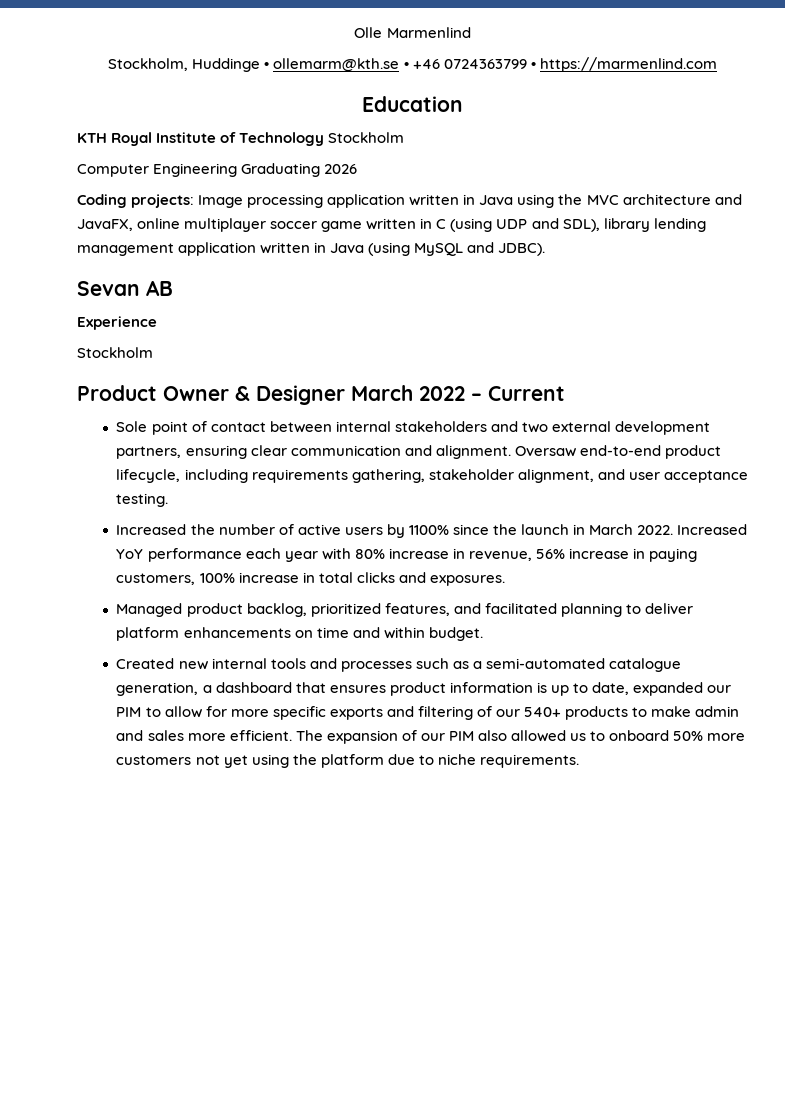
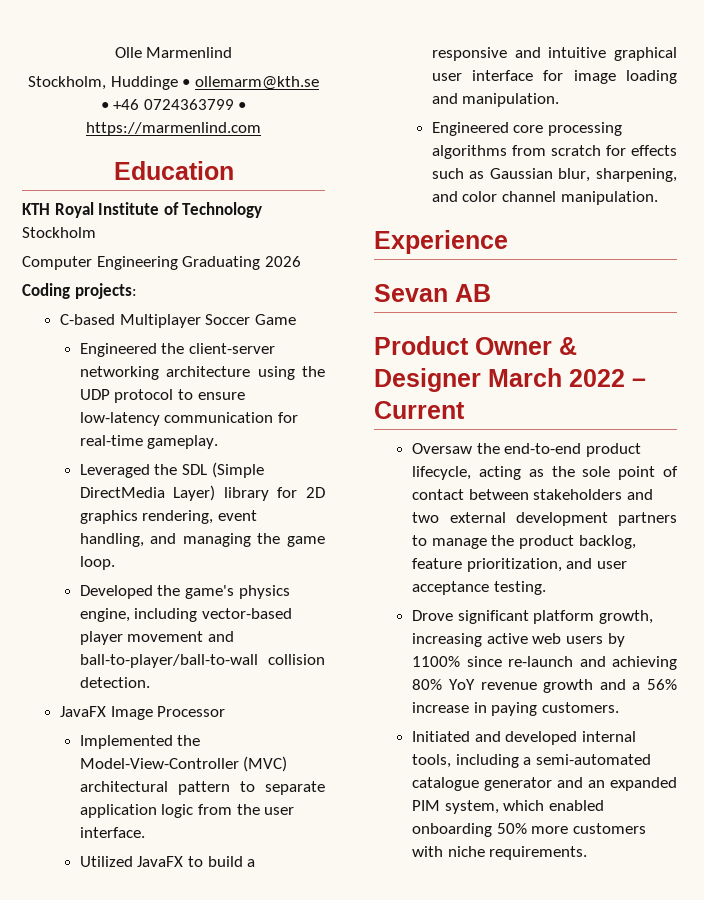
[198,194,742,208] [77,218,706,232] [77,242,546,256] Image processing application written in Java using the MVC architecture and JavaFX, online multiplayer soccer game written in C (using UDP and SDL), library lending management application written in Java (using MySQL and JDBC). -> [60,314,297,328] [79,343,276,357] [79,366,326,380] [79,389,245,403] [79,412,299,426] [79,435,219,449] [79,462,264,478] [79,485,325,501] [79,510,258,524] [79,533,325,547] [79,556,115,570] [79,585,290,599] [79,608,293,622] [79,631,235,645] [79,654,325,668] [79,677,150,688] [60,706,226,720] [79,735,201,749] [79,756,288,772] [79,781,325,795] [79,804,295,818] [79,827,145,838] [79,856,256,867] [431,47,677,61] [431,70,677,84] [431,93,560,107] [431,122,623,136] [431,145,677,159] [431,168,677,182] [431,191,658,205] [374,230,508,254] // C-based Multiplayer Soccer Game // Engineered the client-server networking architecture using the UDP protocol to ensure low-latency communication for real-time gameplay. // Leveraged the SDL (Simple DirectMedia Layer) library for 2D graphics rendering, event handling, and managing the game loop. // Developed the game's physics engine, including vector-based player movement and ball-to-player/ball-to-wall collision detection. // JavaFX Image Processor // Implemented the Model-View-Controller (MVC) architectural pattern to separate application logic from the user interface. // Utilized JavaFX to build a responsive and intuitive graphical user interface for image loading and manipulation. // Engineered core processing algorithms from scratch for effects such as Gaussian blur, sharpening, and color channel manipulation. // Experience
[77,316,157,330] [77,347,153,358] // Experience // Stockholm -> (491, 293) none
[116,421,148,432] Sole -> [412,443,642,457] [412,466,611,480] Oversaw the end-to-end product lifecycle, acting as the sole
[335,421,391,432] internal -> (529, 494) none
[116,445,721,459] [116,469,748,483] [116,493,169,507] [116,524,748,538] [116,548,698,562] [116,572,505,586] [116,603,693,617] [116,627,483,641] [116,658,681,672] [116,682,732,696] [116,706,740,720] [116,730,746,744] [116,754,434,768] partners, ensuring clear communication and alignment. Oversaw end-to-end product lifecycle, including requirements gathering, stakeholder alignment, and user acceptance testing. // Increased the number of active users by 1100% since the launch in March 2022. Increased YoY performance each year with 80% increase in revenue, 56% increase in paying customers, 100% increase in total clicks and exposures. // Managed product backlog, prioritized features, and facilitated planning to deliver platform enhancements on time and within budget. // Created new internal tools and processes such as a semi-automated catalogue generation, a dashboard that ensures product information is up to date, expanded our PIM to allow for more specific exports and filtering of our 540+ products to make admin and sales more efficient. The expansion of our PIM also allowed us to onboard 50% more customers not yet using the platform due to -> [618,512,677,526] [412,535,636,549] [412,558,628,572] [412,581,546,595] [412,610,654,624] [412,633,625,647] [412,656,677,670] [412,679,677,693] [412,702,620,716] [412,731,637,745] [412,754,652,768] [412,777,677,791] [412,800,605,814] [412,823,647,837] [412,846,444,857] partners to manage the product backlog, feature prioritization, and user acceptance testing. // Drove significant platform growth, increasing active web users by 1100% since re-launch and achieving 80% YoY revenue growth and a 56% increase in paying customers. // Initiated and developed internal tools, including a semi-automated catalogue generator and an expanded PIM system, which enabled onboarding 50% more customers with

